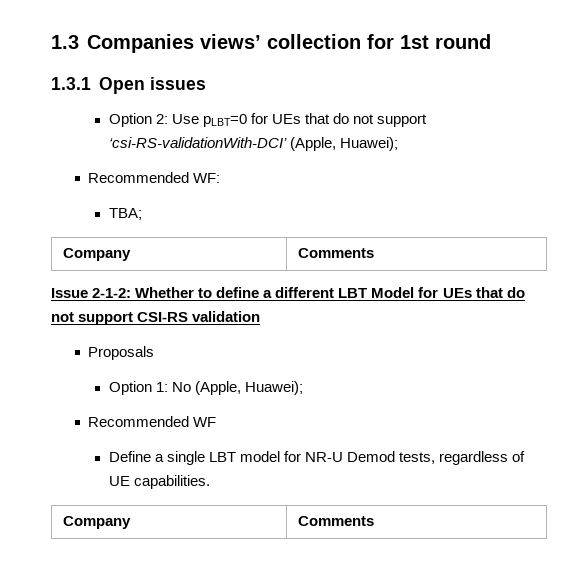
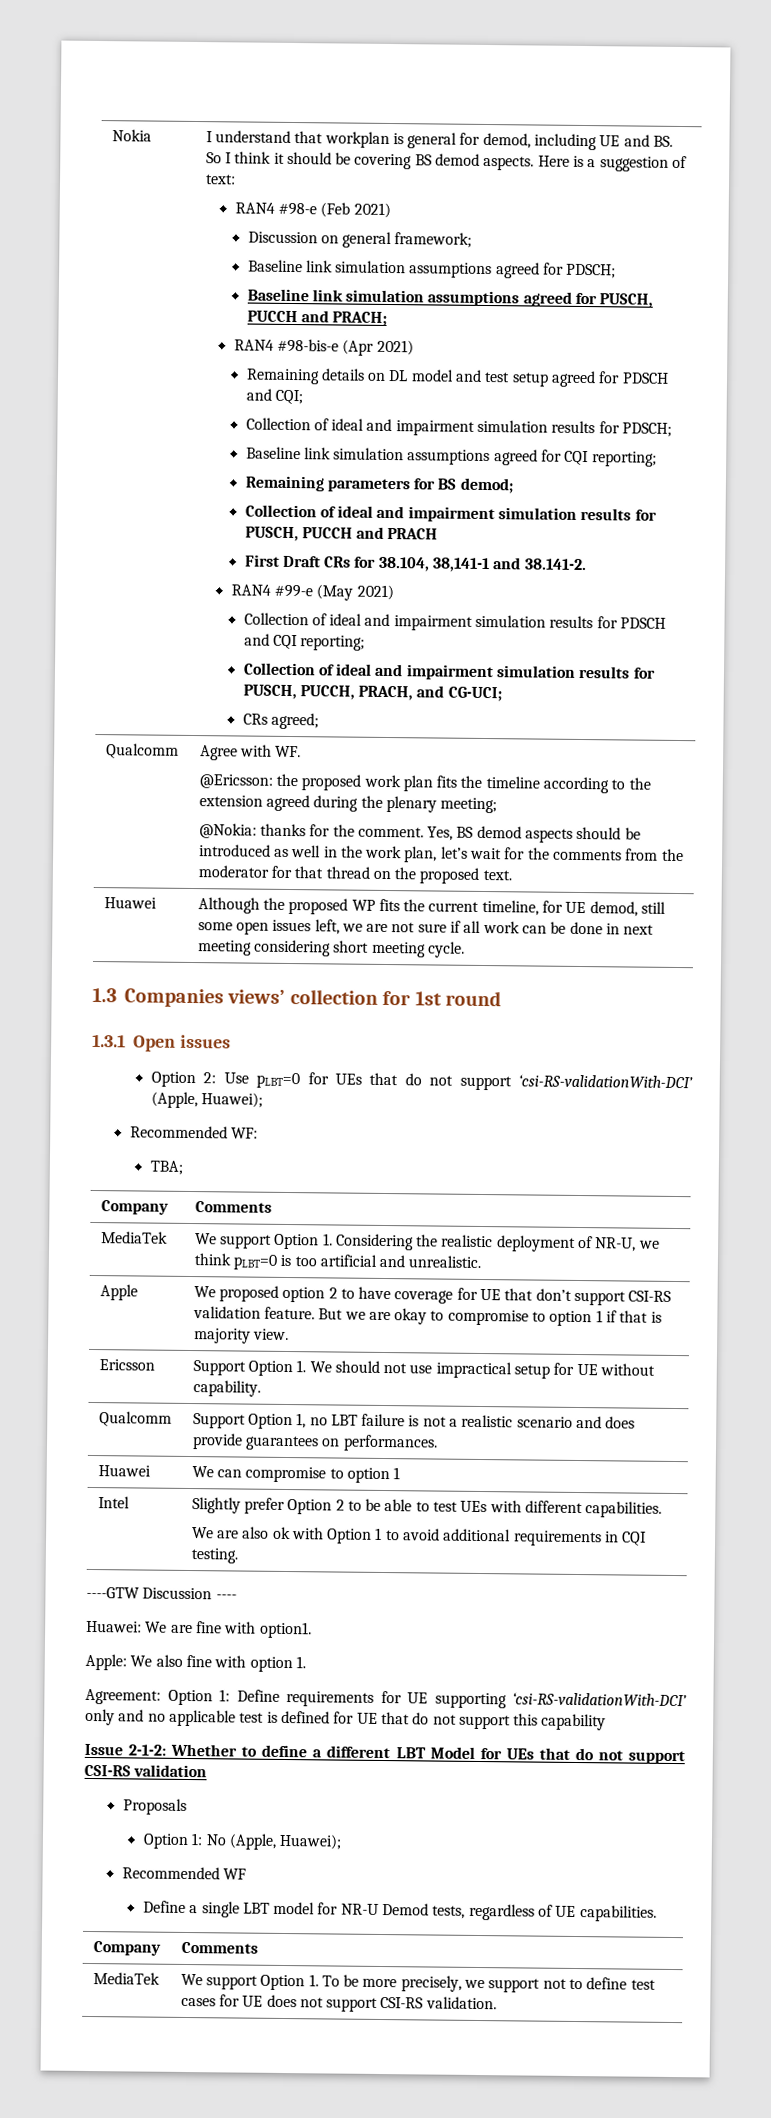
(51, 42) none -> [111,129,152,142] [205,130,674,151] [205,151,688,172] [204,174,236,185] [234,202,391,219] [247,231,473,249] [247,259,617,279] [246,288,654,308] [246,310,388,326] [233,338,414,356] [245,368,669,388] [245,388,303,405] [245,417,673,437] [245,446,657,467] [244,475,513,494] [244,504,657,523] [244,526,439,542] [244,554,587,573] [230,584,394,601] [243,612,667,631] [243,633,366,651] [242,662,656,681] [242,684,502,702] [242,712,319,730] [105,743,179,759] [199,744,302,761] [198,773,651,794] [198,794,498,814] [198,823,641,843] [198,844,684,863] [197,865,512,884] [103,897,157,909] [197,897,667,917] [197,919,655,935] [197,939,465,958] Nokia | I understand that workplan is general for demod, including UE and BS. So I think it should be covering BS demod aspects. Here is a suggestion of text: // RAN4 #98-e (Feb 2021) // Discussion on general framework; // Baseline link simulation assumptions agreed for PDSCH; // Baseline link simulation assumptions agreed for PUSCH, PUCCH and PRACH; // RAN4 #98-bis-e (Apr 2021) // Remaining details on DL model and test setup agreed for PDSCH and CQI; // Collection of ideal and impairment simulation results for PDSCH; // Baseline link simulation assumptions agreed for CQI reporting; // Remaining parameters for BS demod; // Collection of ideal and impairment simulation results for PUSCH, PUCCH and PRACH // First Draft CRs for 38.104, 38,141-1 and 38.141-2. // RAN4 #99-e (May 2021) // Collection of ideal and impairment simulation results for PDSCH and CQI reporting; // Collection of ideal and impairment simulation results for PUSCH, PUCCH, PRACH, and CG-UCI; // CRs agreed; // Qualcomm | Agree with WF. // @Ericsson: the proposed work plan fits the timeline according to the extension agreed during the plenary meeting; // @Nokia: thanks for the comment. Yes, BS demod aspects should be introduced as well in the work plan, let’s wait for the comments from the moderator for that thread on the proposed text. // Huawei | Although the proposed WP fits the current timeline, for UE demod, still some open issues left, we are not sure if all work can be done in next meeting considering short meeting cycle. //
(374, 253) none -> [100,1231,168,1244] [194,1233,660,1252] [193,1253,482,1270] [99,1284,138,1301] [193,1285,672,1306] [192,1306,662,1327] [193,1328,289,1344] [98,1359,155,1371] [192,1360,656,1379] [192,1380,261,1397] [98,1411,172,1427] [192,1413,636,1430] [191,1433,438,1452] [97,1465,151,1477] [191,1466,401,1484] [97,1496,130,1509] [191,1497,663,1518] [191,1526,648,1547] [190,1548,238,1564] [86,1586,237,1600] [86,1620,312,1639] [85,1653,306,1673] [85,1688,687,1709] [85,1708,607,1731] // MediaTek | We support Option 1. Considering the realistic deployment of NR-U, we think pLBT=0 is too artificial and unrealistic. // Apple | We proposed option 2 to have coverage for UE that don’t support CSI-RS validation feature. But we are okay to compromise to option 1 if that is majority view. // Ericsson | Support Option 1. We should not use impractical setup for UE without capability. // Qualcomm | Support Option 1, no LBT failure is not a realistic scenario and does provide guarantees on performances. // Huawei | We can compromise to option 1 // Intel | Slightly prefer Option 2 to be able to test UEs with different capabilities. // We are also ok with Option 1 to avoid additional requirements in CQI testing. // ----GTW Discussion ---- // Huawei: We are fine with option1. // Apple: We also fine with option 1. // Agreement: Option 1: Define requirements for UE supporting ‘csi-RS-validationWith-DCI’ only and no applicable test is defined for UE that do not support this capability
(374, 521) none -> [92,1972,160,1985] [180,1973,656,1993] [180,1994,497,2012] // MediaTek | We support Option 1. To be more precisely, we support not to define test cases for UE does not support CSI-RS validation.

